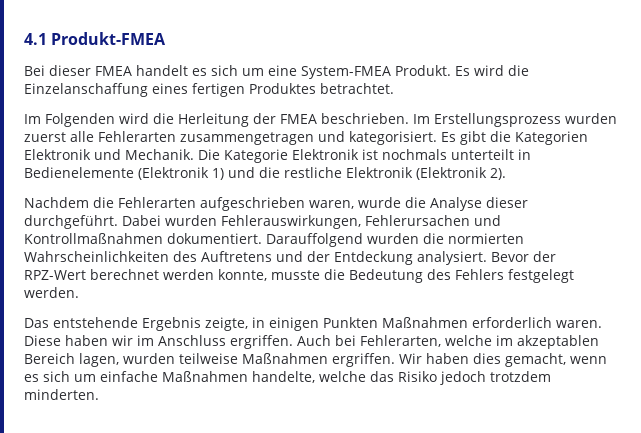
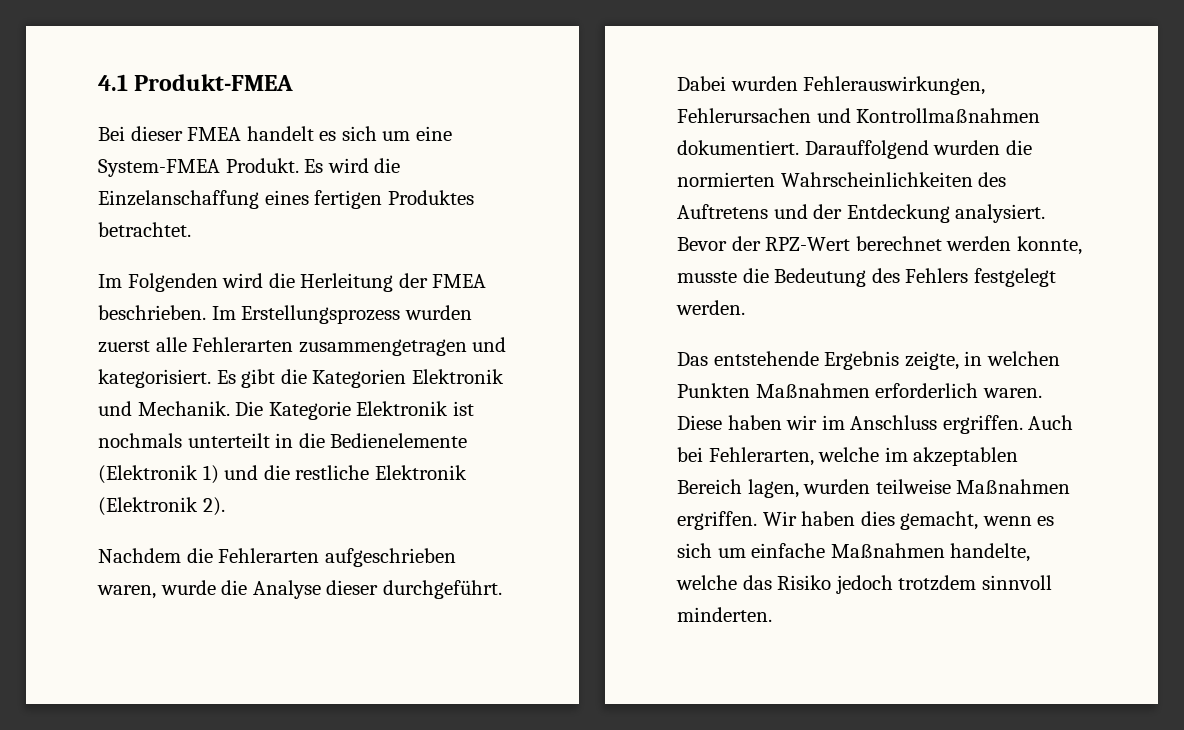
(531, 154) none -> [298,433,325,448] die
[269,317,319,331] einigen -> [986,351,1060,366] welchen
(551, 376) none -> [981,575,1052,590] sinnvoll

